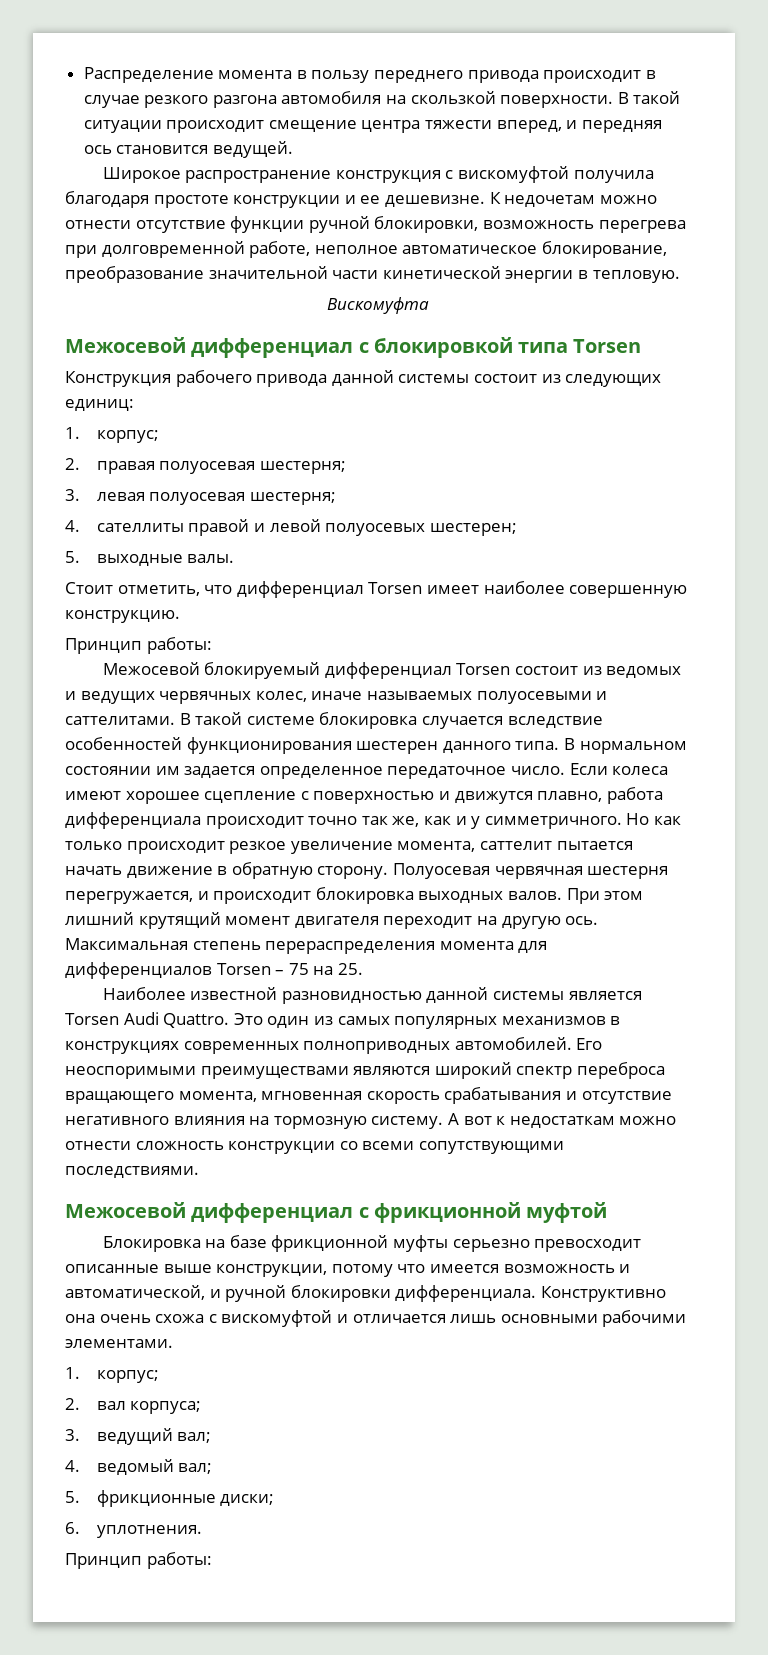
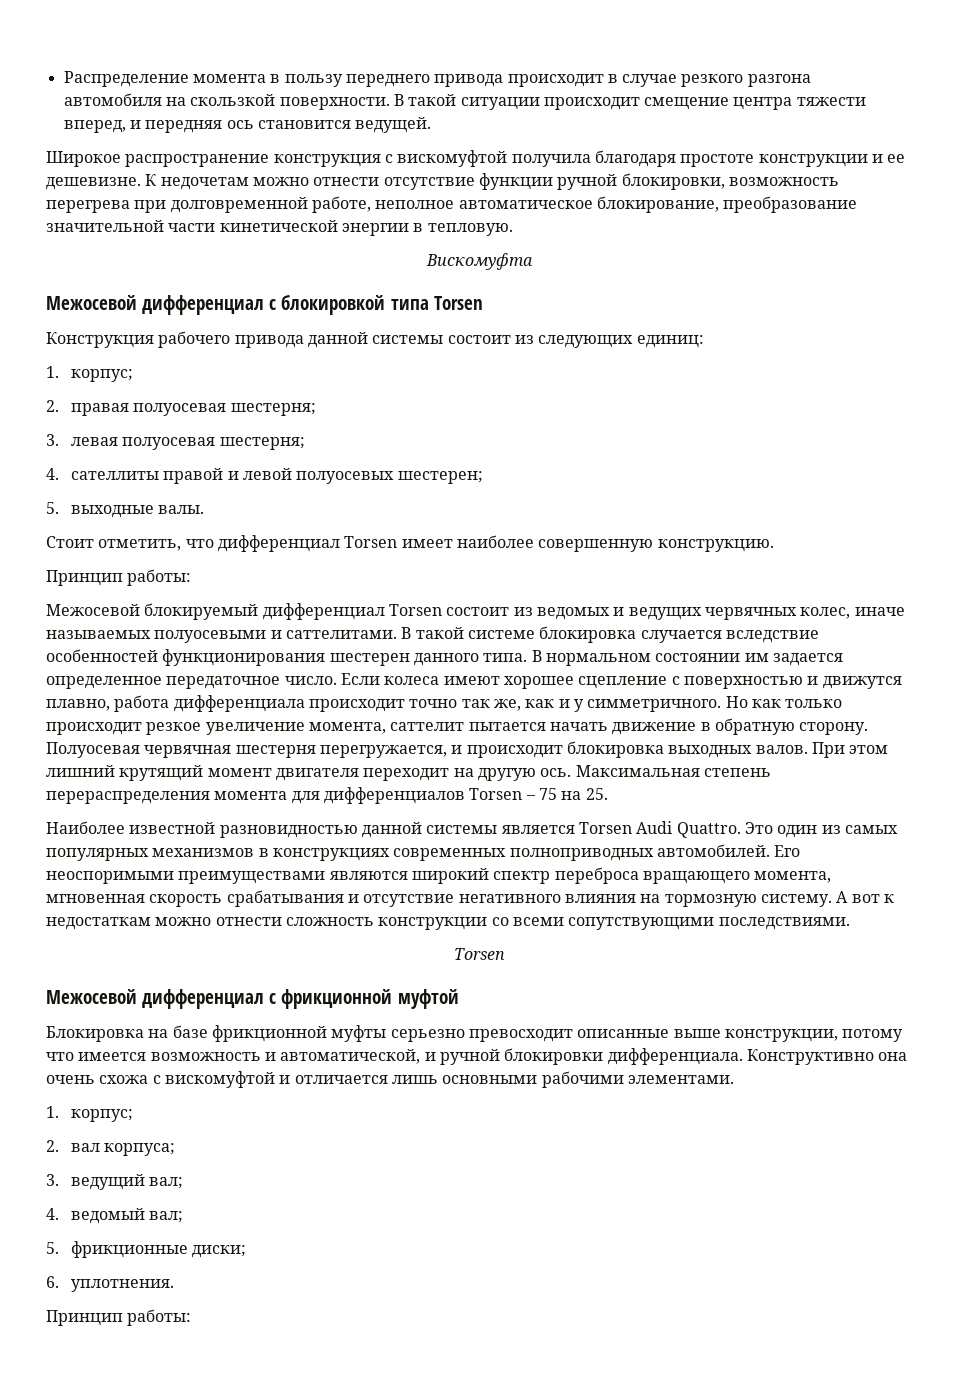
(199, 1172) none -> [454,948,505,960] // Torsen

